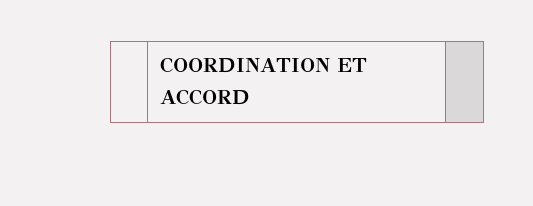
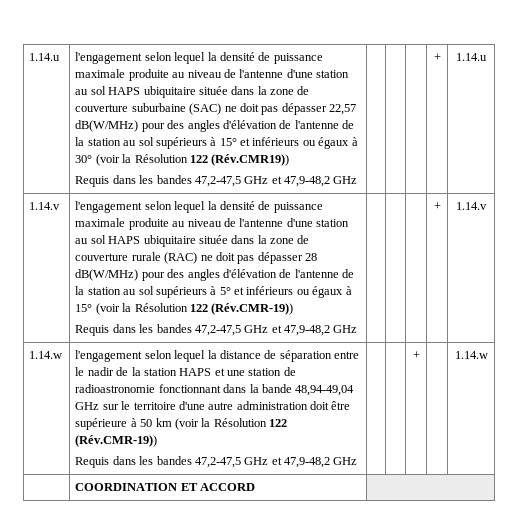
(160, 65) none -> [29,53,61,61] [75,52,323,64] [75,69,350,81] [75,86,310,98] [75,103,357,115] [75,120,355,132] [75,137,358,149] [75,154,290,166] [75,175,358,187] [433,53,441,61] [456,53,487,61] [29,202,61,210] [75,201,323,213] [75,218,350,230] [75,235,310,247] [75,252,318,264] [75,269,355,281] [75,286,352,298] [75,303,294,315] [75,324,358,336] [433,202,441,210] [456,202,487,210] [29,351,63,359] [75,350,360,362] [75,367,296,376] [75,384,355,396] [75,401,351,410] [75,418,288,430] [75,435,158,447] [75,456,358,468] [412,351,420,359] [454,351,488,359] 1.14.u | l'engagement selon lequel la densité de puissance maximale produite au niveau de l'antenne d'une station au sol HAPS ubiquitaire située dans la zone de couverture suburbaine (SAC) ne doit pas dépasser 22,57 dB(W/MHz) pour des angles d'élévation de l'antenne de la station au sol supérieurs à 15° et inférieurs ou égaux à 30° (voir la Résolution 122 (Rév.CMR19)) // Requis dans les bandes 47,2-47,5 GHz et 47,9-48,2 GHz | | | | + | 1.14.u // 1.14.v | l'engagement selon lequel la densité de puissance maximale produite au niveau de l'antenne d'une station au sol HAPS ubiquitaire située dans la zone de couverture rurale (RAC) ne doit pas dépasser 28 dB(W/MHz) pour des angles d'élévation de l'antenne de la station au sol supérieurs à 5° et inférieurs ou égaux à 15° (voir la Résolution 122 (Rév.CMR-19)) // Requis dans les bandes 47,2-47,5 GHz et 47,9-48,2 GHz | | | | + | 1.14.v // 1.14.w | l'engagement selon lequel la distance de séparation entre le nadir de la station HAPS et une station de radioastronomie fonctionnant dans la bande 48,94-49,04 GHz sur le territoire d'une autre administration doit être supérieure à 50 km (voir la Résolution 122 (Rév.CMR-19)) // Requis dans les bandes 47,2-47,5 GHz et 47,9-48,2 GHz | | | + | | 1.14.w //

